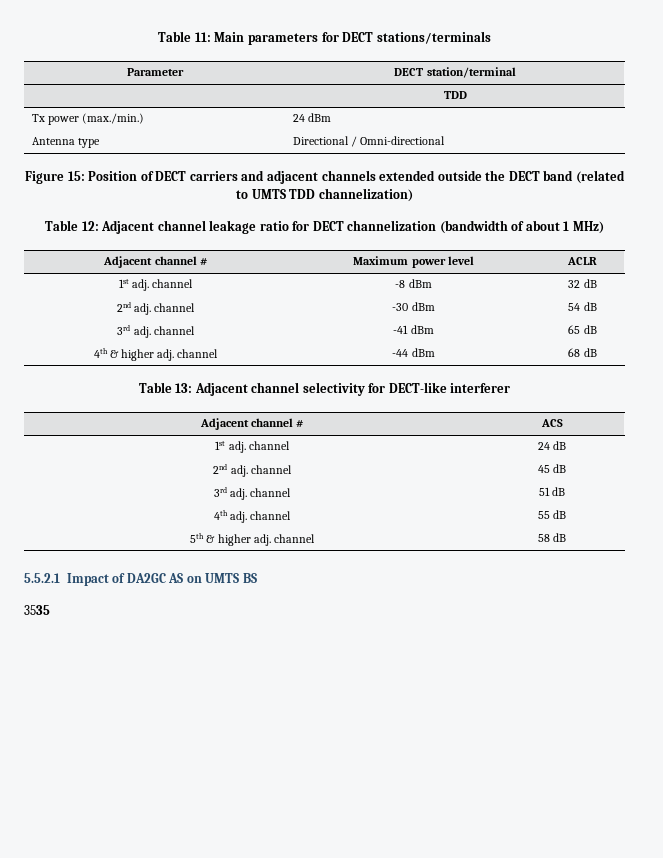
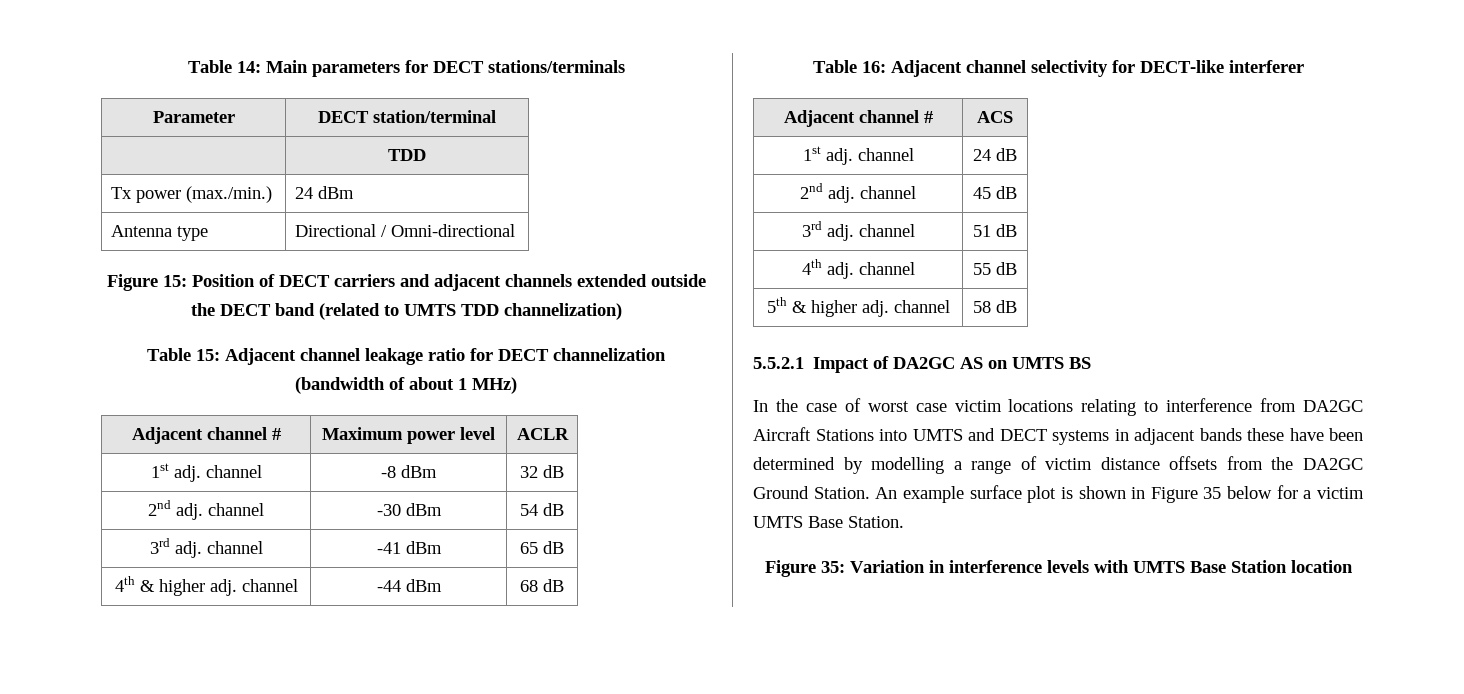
[158,31,211,42] Table 11: -> [187,60,261,73] Table 14:
[81,221,99,231] 12: -> [196,349,220,361] 15:
[175,383,193,393] 13: -> [861,61,886,73] 16:
[24,605,50,615] 3535 -> [753,398,1363,416] [753,427,1363,445] [753,456,1363,474] [753,485,1364,503] [753,516,904,528] [764,560,1353,577] In the case of worst case victim locations relating to interference from DA2GC Aircraft Stations into UMTS and DECT systems in adjacent bands these have been determined by modelling a range of victim distance offsets from the DA2GC Ground Station. An example surface plot is shown in Figure 35 below for a victim UMTS Base Station. // Figure 35: Variation in interference levels with UMTS Base Station location

